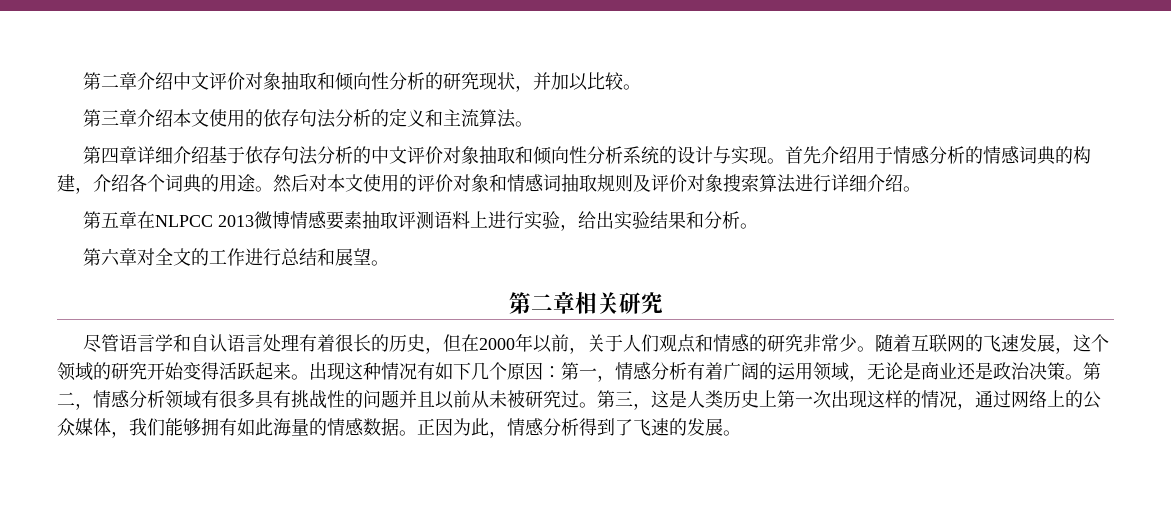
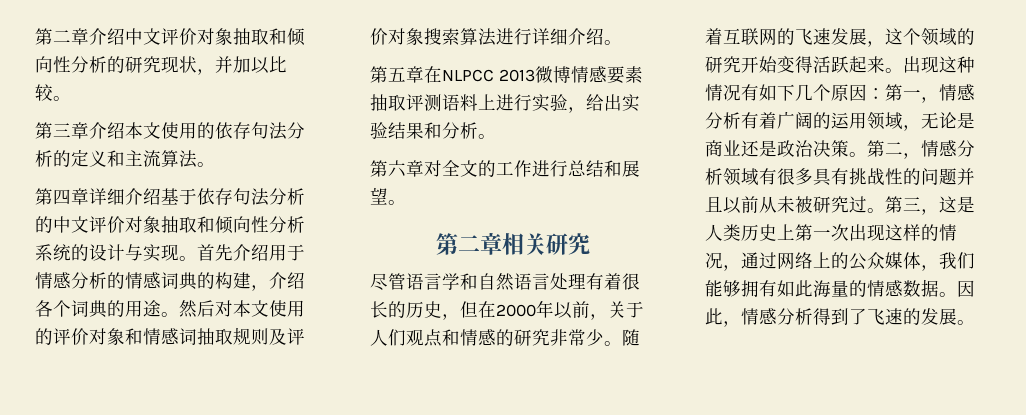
[208,334,227,352] 认 -> [496,273,514,291] 然
[417,418,471,436] 正因为 -> [957,280,975,297] 因

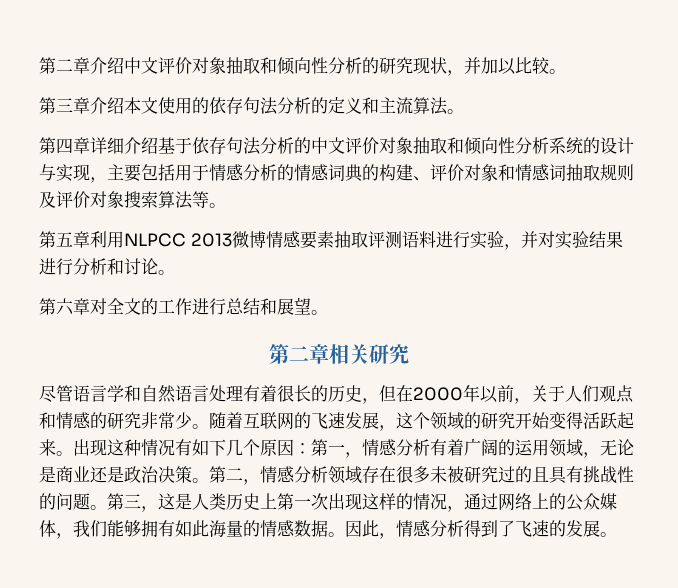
[179,244,269,261] 。首先介绍 -> [90,164,175,183] ，主要包括
[251,272,305,291] [35,300,305,318] [35,328,53,345] ，介绍各个词典的用途。然后对本文使用的 -> [413,176,430,181] 、
[496,28,604,45] 进行详细介绍 -> [192,191,209,208] 等
[424,66,442,83] 在 -> [90,231,124,248] 利用
[478,94,496,110] 上 -> (436, 239) none
[586,94,622,111] 给出 -> [520,231,555,248] 并对
[424,122,478,139] 和分析 -> [39,258,158,275] 进行分析和讨论
[759,168,975,186] [705,196,867,214] 有很多具有挑战性的问题并且以前从未被研究过 -> [362,466,634,484] [39,493,90,510] 存在很多未被研究过的且具有挑战性的问题

